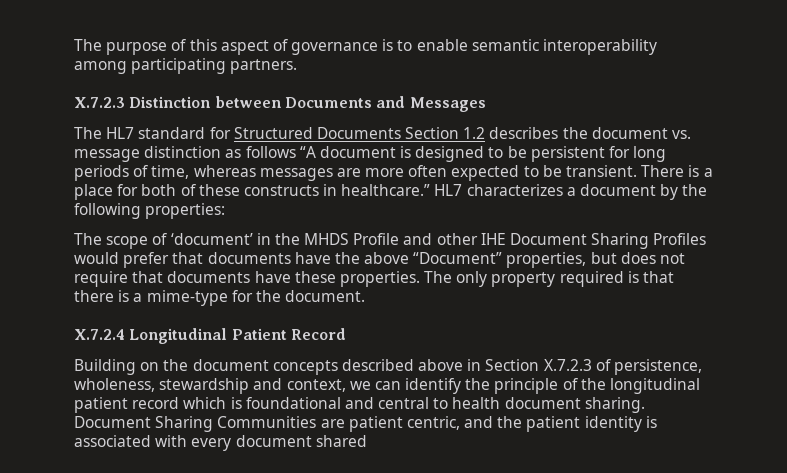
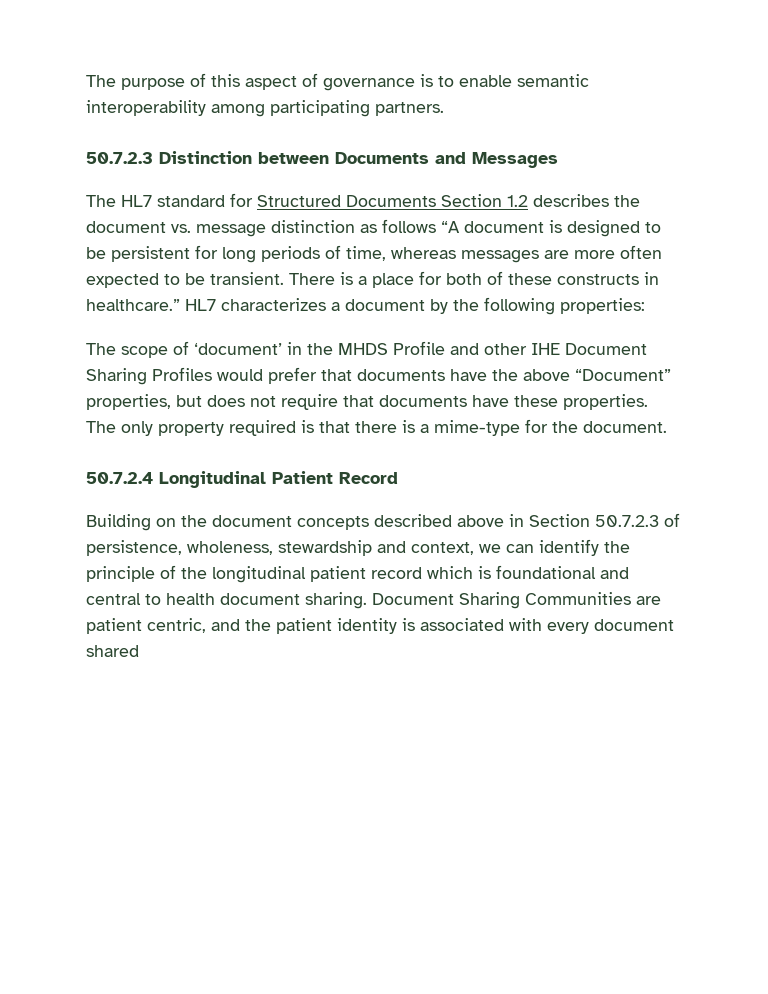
[74,97,125,108] X.7.2.3 -> [86,152,153,164] 50.7.2.3
[74,329,125,340] X.7.2.4 -> [86,472,153,484] 50.7.2.4
[543,359,592,371] X.7.2.3 -> [595,515,659,527] 50.7.2.3

